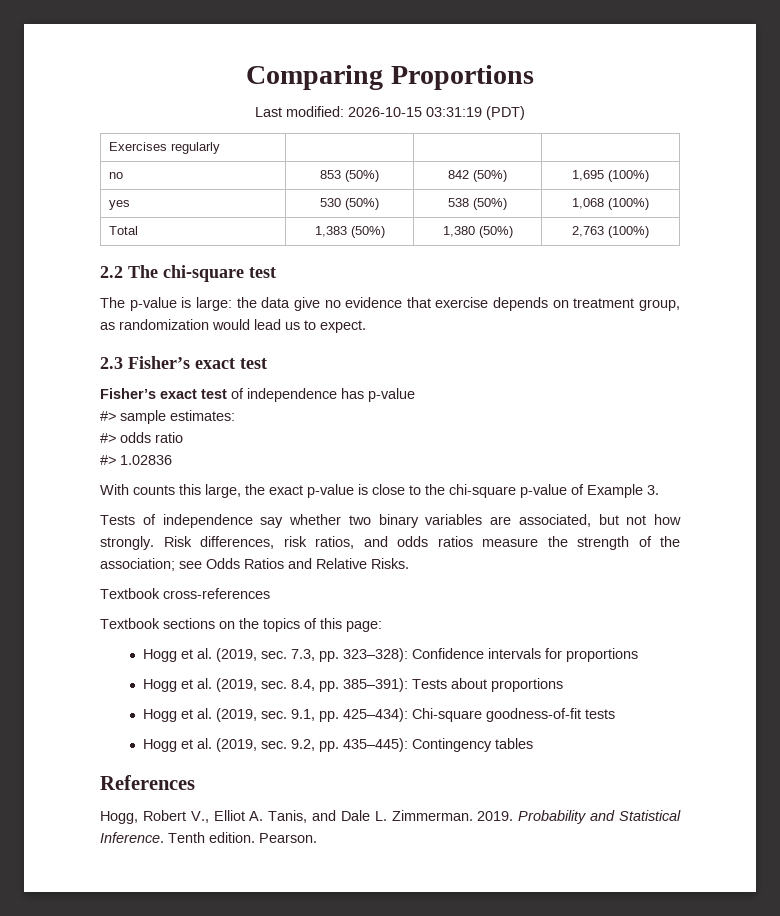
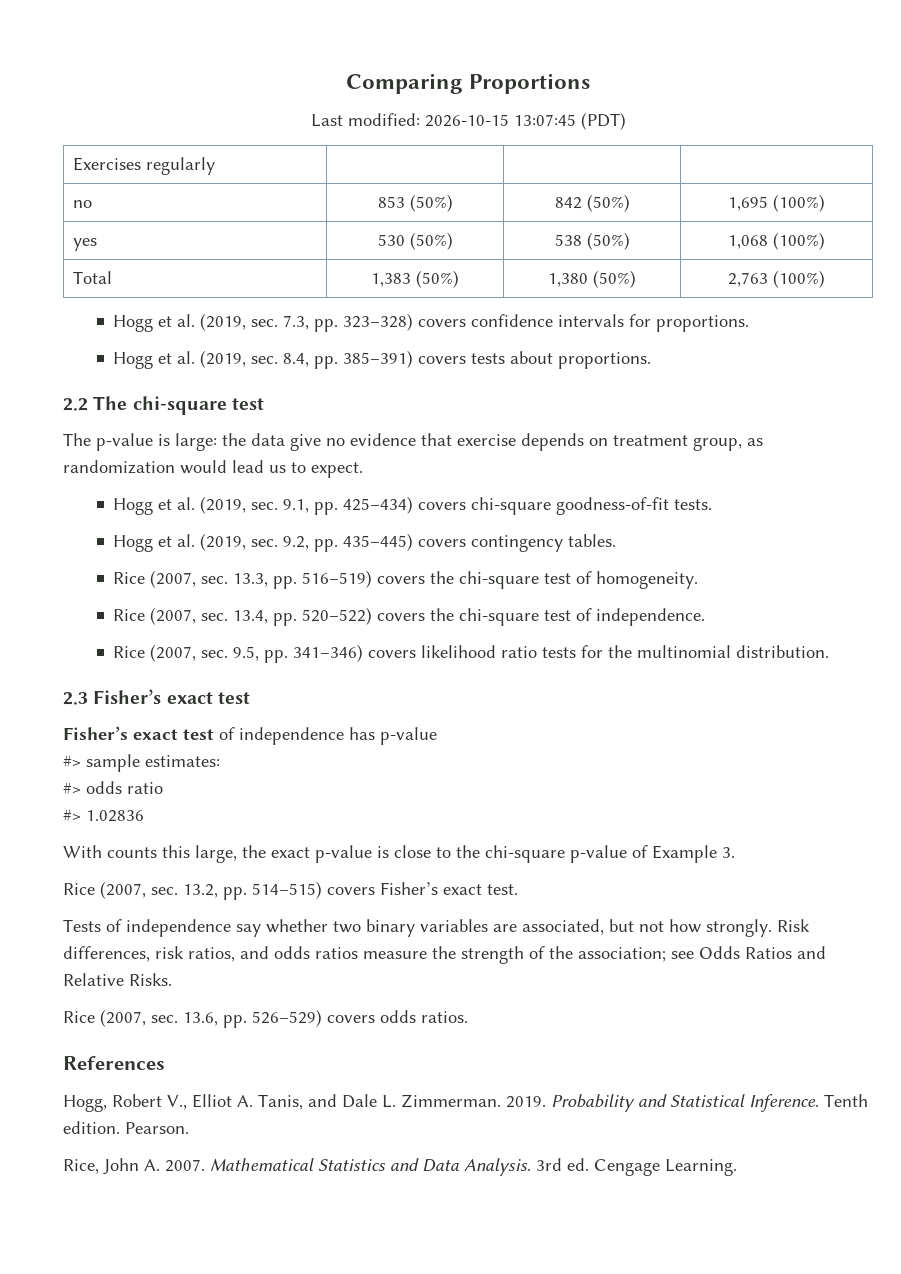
[426,107,482,117] 03:31:19 -> [513,114,576,126] 13:07:45
(649, 232) none -> [113,313,750,332] [113,350,652,369] // Hogg et al. (2019, sec. 7.3, pp. 323–328) covers confidence intervals for proportions. // Hogg et al. (2019, sec. 8.4, pp. 385–391) covers tests about proportions.
(366, 326) none -> [113,496,713,515] [113,533,617,552] [113,570,699,589] [113,607,706,626] [113,644,830,663] // Hogg et al. (2019, sec. 9.1, pp. 425–434) covers chi-square goodness-of-fit tests. // Hogg et al. (2019, sec. 9.2, pp. 435–445) covers contingency tables. // Rice (2007, sec. 13.3, pp. 516–519) covers the chi-square test of homogeneity. // Rice (2007, sec. 13.4, pp. 520–522) covers the chi-square test of independence. // Rice (2007, sec. 9.5, pp. 341–346) covers likelihood ratio tests for the multinomial distribution.
(659, 490) none -> [63,881,518,900] // Rice (2007, sec. 13.2, pp. 514–515) covers Fisher’s exact test.
[100,588,270,599] [100,618,382,632] [142,648,638,662] [142,678,563,692] [142,708,615,722] [142,738,533,752] Textbook cross-references // Textbook sections on the topics of this page: // Hogg et al. (2019, sec. 7.3, pp. 323–328): Confidence intervals for proportions // Hogg et al. (2019, sec. 8.4, pp. 385–391): Tests about proportions // Hogg et al. (2019, sec. 9.1, pp. 425–434): Chi-square goodness-of-fit tests // Hogg et al. (2019, sec. 9.2, pp. 435–445): Contingency tables -> [63,1009,468,1028] Rice (2007, sec. 13.6, pp. 526–529) covers odds ratios.
(317, 838) none -> [63,1158,737,1176] // Rice, John A. 2007. Mathematical Statistics and Data Analysis. 3rd ed. Cengage Learning.

